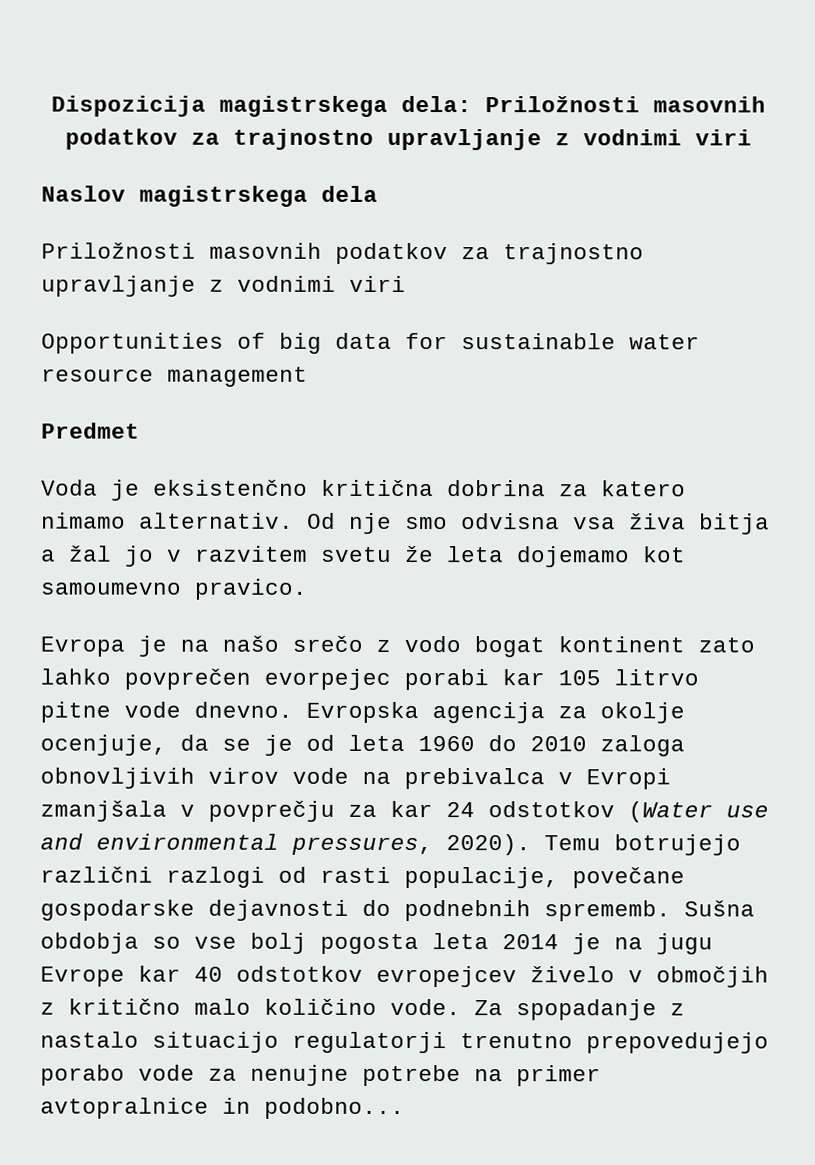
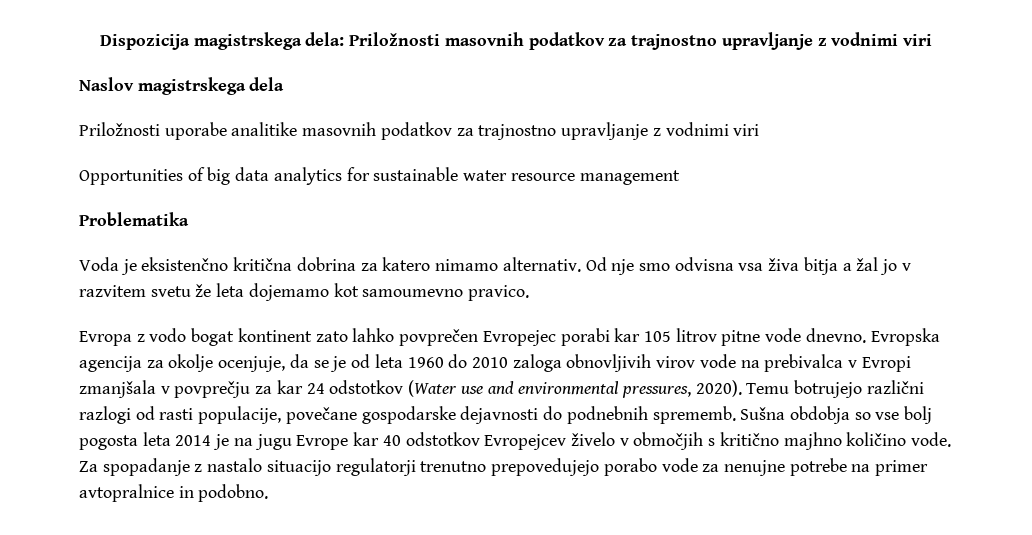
(196, 250) none -> [164,122,298,140] uporabe analitike
(392, 340) none -> [273,167,342,185] analytics
[41,422,140,439] Predmet -> [79,212,189,226] Problematika
[138,635,363,657] je na našo srečo -> (132, 338) none
[264,668,391,690] evorpejec -> [482,330,556,346] Evropejec
[614,669,699,686] litrvo -> [675,328,717,342] litrov
[376,965,517,988] evropejcev -> [484,434,567,450] Evropejcev
[40,998,251,1015] z kritično malo -> [708,432,842,450] s kritično majhno
[264,1097,405,1119] podobno... -> [198,484,269,502] podobno.

